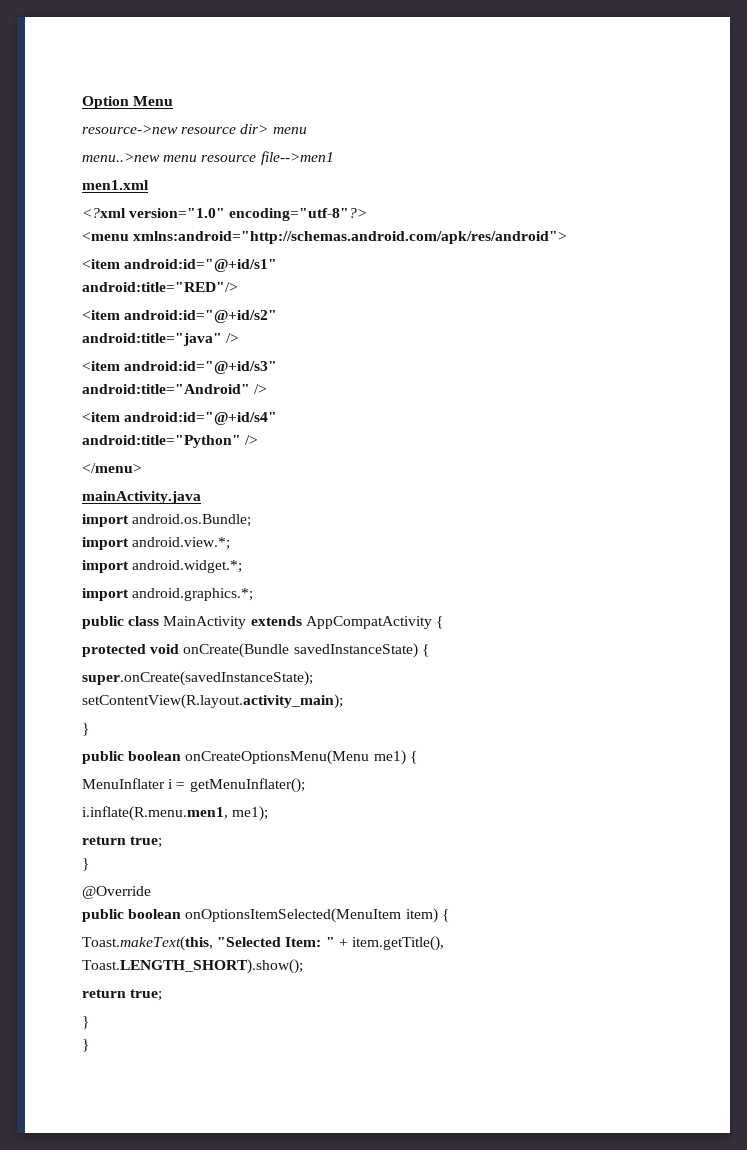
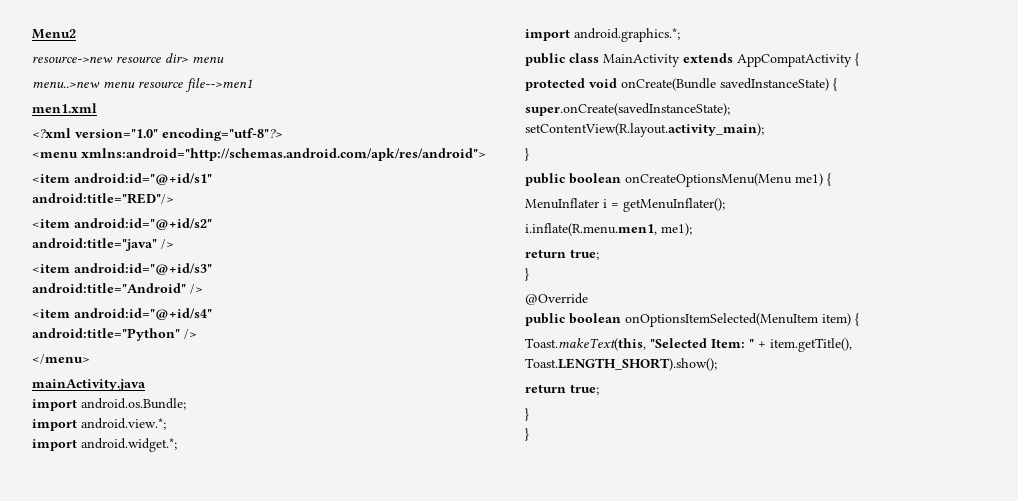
[82,96,174,109] Option Menu -> [32,29,76,39] Menu2

